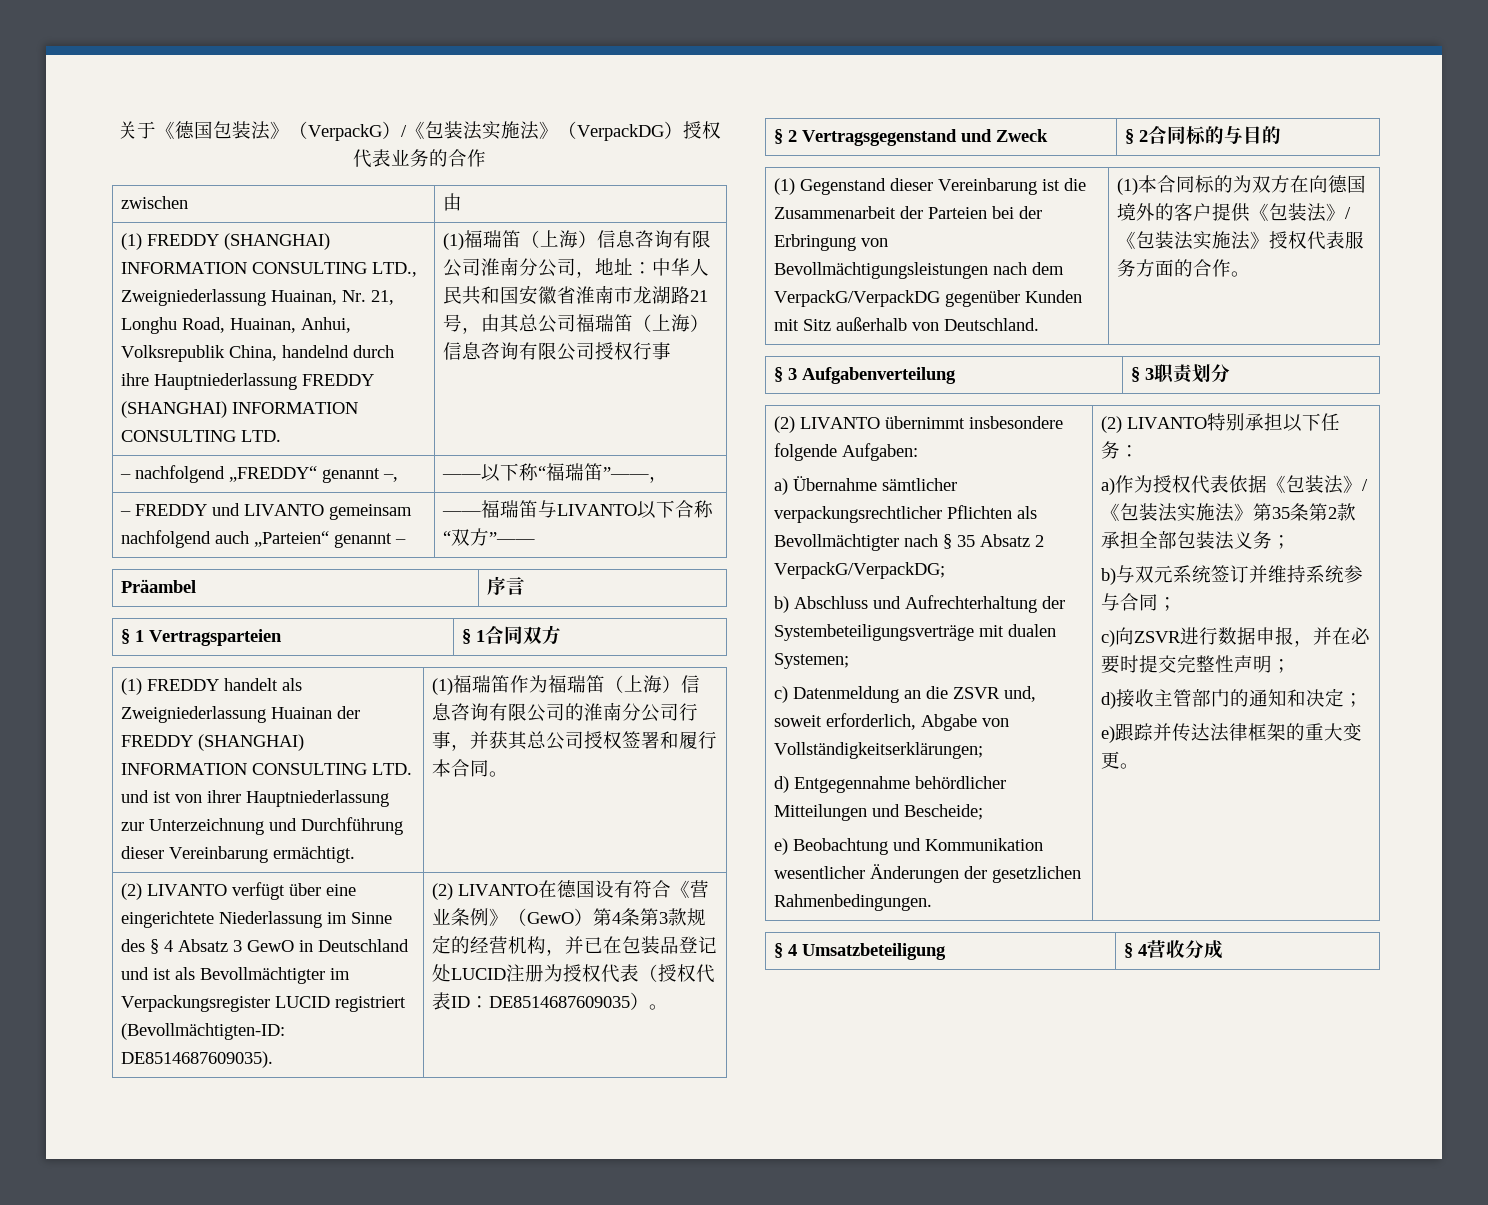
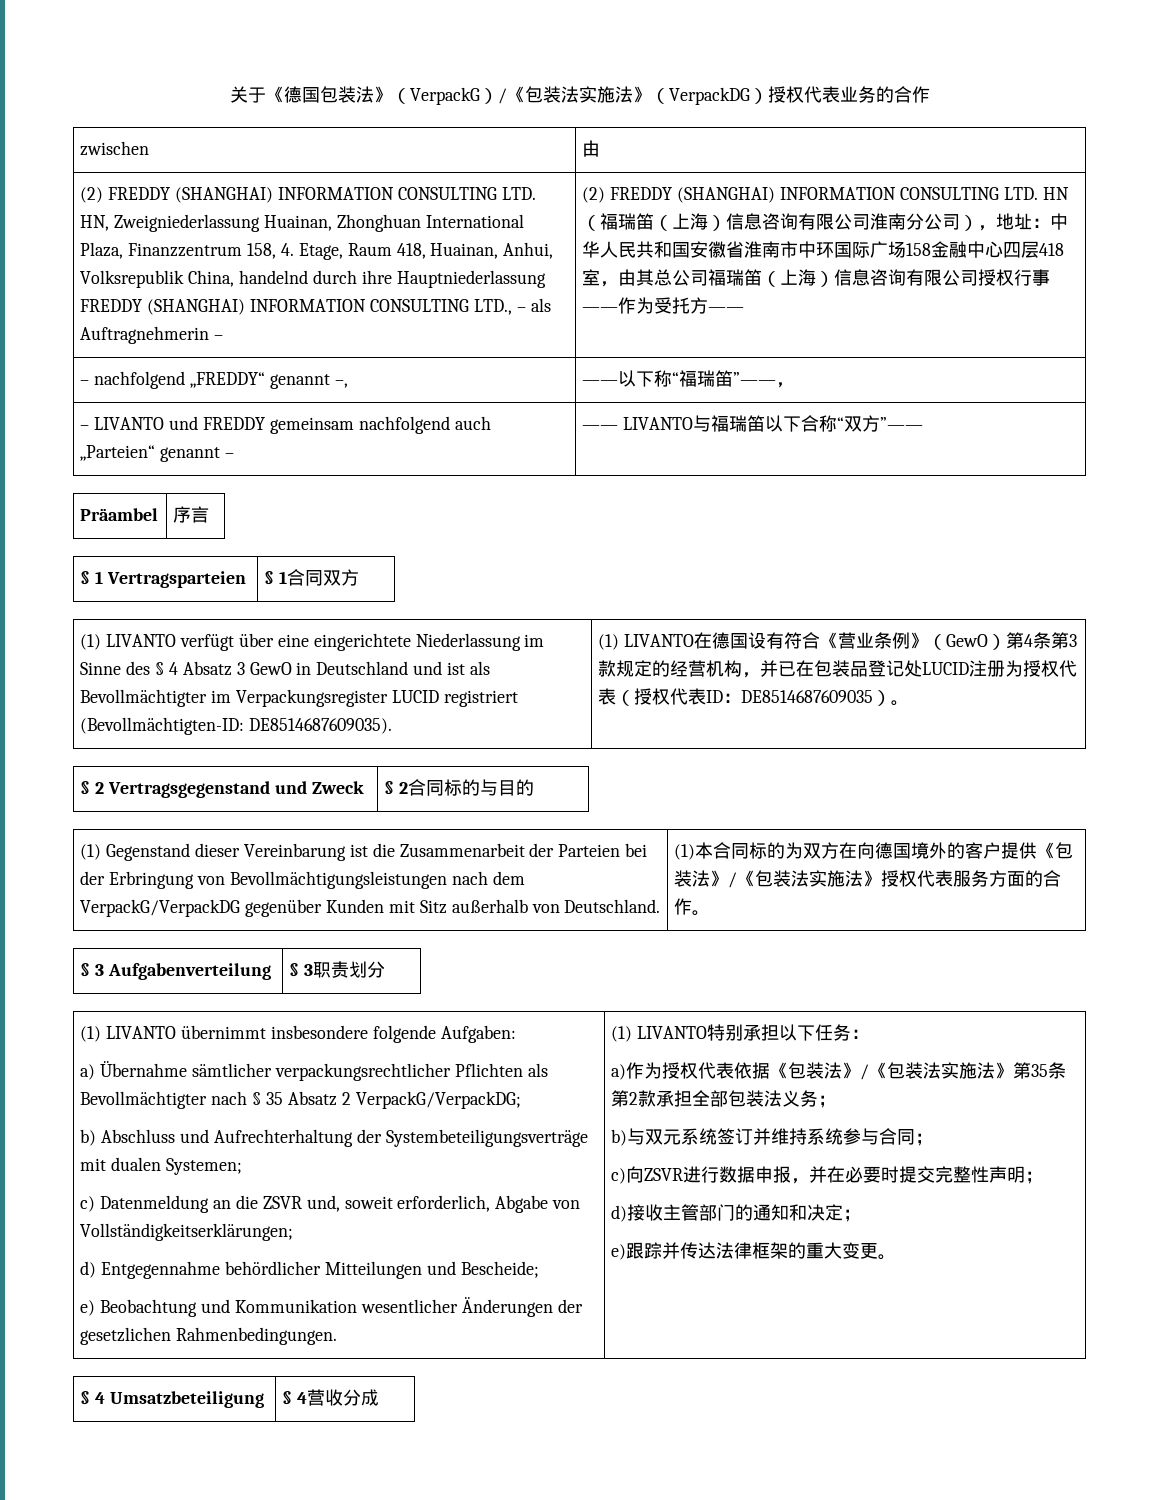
[121,233,331,250] [121,262,418,277] [121,289,395,306] [121,317,226,334] (1) FREDDY (SHANGHAI) INFORMATION CONSULTING LTD., Zweigniederlassung Huainan, Nr. 21, Longhu Road, -> [80,187,536,203] [80,214,524,232] [80,242,426,260] (2) FREDDY (SHANGHAI) INFORMATION CONSULTING LTD. HN, Zweigniederlassung Huainan, Zhonghuan International Plaza, Finanzzentrum 158, 4. Etage, Raum 418,
[241,430,282,442] [443,233,465,250] LTD. | (1) -> [473,298,551,315] [80,326,224,344] [582,187,1069,203] [582,215,601,231] LTD., – als Auftragnehmerin – | (2) FREDDY (SHANGHAI) INFORMATION CONSULTING LTD. HN（
(577, 267) none -> [960,215,979,231] ）
[633,286,709,304] [443,314,463,332] 龙湖路21号 -> [798,241,1065,258] [582,269,601,286] 中环国际广场158金融中心四层418室
(672, 351) none -> [582,297,745,314] ——作为受托方——
[135,503,325,516] FREDDY und LIVANTO -> [94,416,265,430] LIVANTO und FREDDY
[481,500,638,518] 福瑞笛与LIVANTO -> [623,415,766,432] LIVANTO与福瑞笛
[147,678,303,691] [121,706,361,723] [121,734,305,751] [121,763,413,775] [121,790,390,807] [121,817,404,835] [121,846,356,863] [432,675,701,695] [432,702,699,722] [432,731,718,751] [432,759,509,777] [121,883,143,900] FREDDY handelt als Zweigniederlassung Huainan der FREDDY (SHANGHAI) INFORMATION CONSULTING LTD. und ist von ihrer Hauptniederlassung zur Unterzeichnung und Durchführung dieser Vereinbarung ermächtigt. | (1)福瑞笛作为福瑞笛（上海）信息咨询有限公司的淮南分公司行事，并获其总公司授权签署和履行本合同。 // (2) -> (102, 642) none
[432,883,454,900] (2) -> [598,634,620,650] (1)
[774,416,796,433] (2) -> [80,1026,102,1042] (1)
[1101,416,1123,433] (2) -> [611,1026,633,1042] (1)

